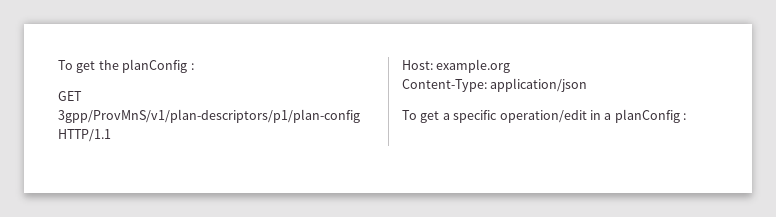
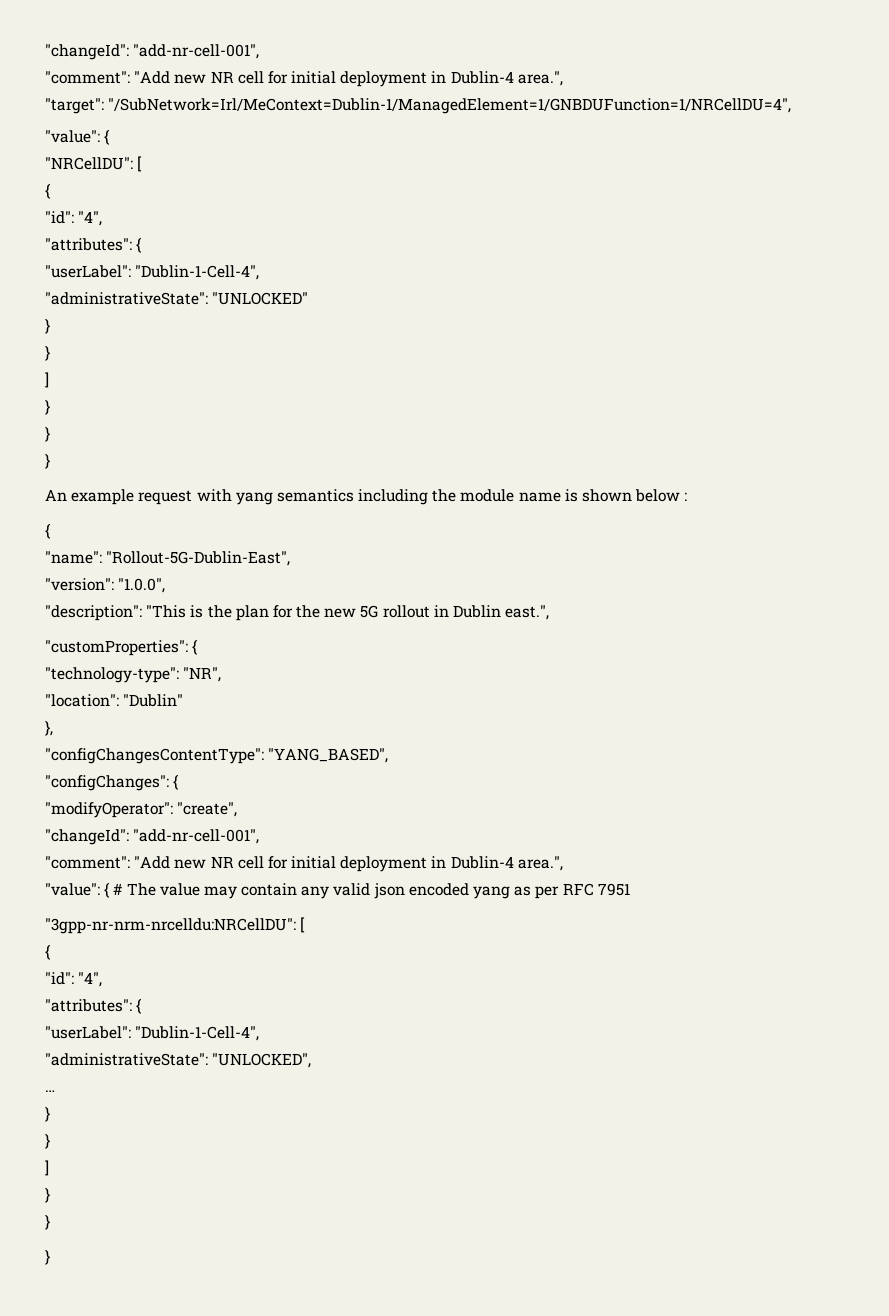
[58,59,194,73] [58,91,82,101] [58,109,360,123] [58,129,111,142] [402,59,511,73] [402,78,588,92] [402,109,686,123] To get the planConfig : // GET 3gpp/ProvMnS/v1/plan-descriptors/p1/plan-config HTTP/1.1 // Host: example.org // Content-Type: application/json // To get a specific operation/edit in a planConfig : -> [45,44,260,60] [45,71,563,87] [45,98,792,114] [45,129,111,145] [45,156,143,172] [45,183,51,199] [45,211,103,226] [45,237,143,253] [45,265,260,280] [45,292,309,305] [45,318,50,334] [45,345,50,361] [45,372,49,388] [45,399,50,415] [45,426,50,442] [45,453,50,469] [45,489,688,505] [45,523,51,539] [45,551,291,566] [45,578,166,593] [45,605,550,621] [45,639,199,656] [45,667,222,683] [45,694,184,707] [45,720,53,736] [45,748,389,764] [45,774,180,791] [45,802,238,818] [45,829,260,845] [45,856,563,872] [45,882,630,899] [45,917,306,934] [45,944,51,960] [45,972,103,987] [45,998,143,1014] [45,1026,260,1041] [45,1053,312,1068] [45,1090,55,1092] [45,1106,50,1122] [45,1133,50,1149] [45,1160,49,1176] [45,1187,50,1203] [45,1214,50,1230] [45,1249,50,1265] "changeId": "add-nr-cell-001", // "comment": "Add new NR cell for initial deployment in Dublin-4 area.", // "target": "/SubNetwork=Irl/MeContext=Dublin-1/ManagedElement=1/GNBDUFunction=1/NRCellDU=4", // "value": { // "NRCellDU": [ // { // "id": "4", // "attributes": { // "userLabel": "Dublin-1-Cell-4", // "administrativeState": "UNLOCKED" // } // } // ] // } // } // } // An example request with yang semantics including the module name is shown below : // { // "name": "Rollout-5G-Dublin-East", // "version": "1.0.0", // "description": "This is the plan for the new 5G rollout in Dublin east.", // "customProperties": { // "technology-type": "NR", // "location": "Dublin" // }, // "configChangesContentType": "YANG_BASED", // "configChanges": { // "modifyOperator": "create", // "changeId": "add-nr-cell-001", // "comment": "Add new NR cell for initial deployment in Dublin-4 area.", // "value": { # The value may contain any valid json encoded yang as per RFC 7951 // "3gpp-nr-nrm-nrcelldu:NRCellDU": [ // { // "id": "4", // "attributes": { // "userLabel": "Dublin-1-Cell-4", // "administrativeState": "UNLOCKED", // … // } // } // ] // } // } // }

